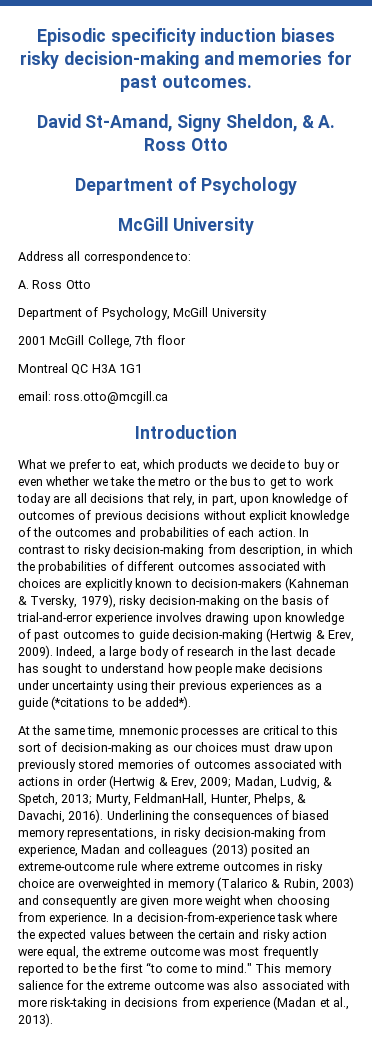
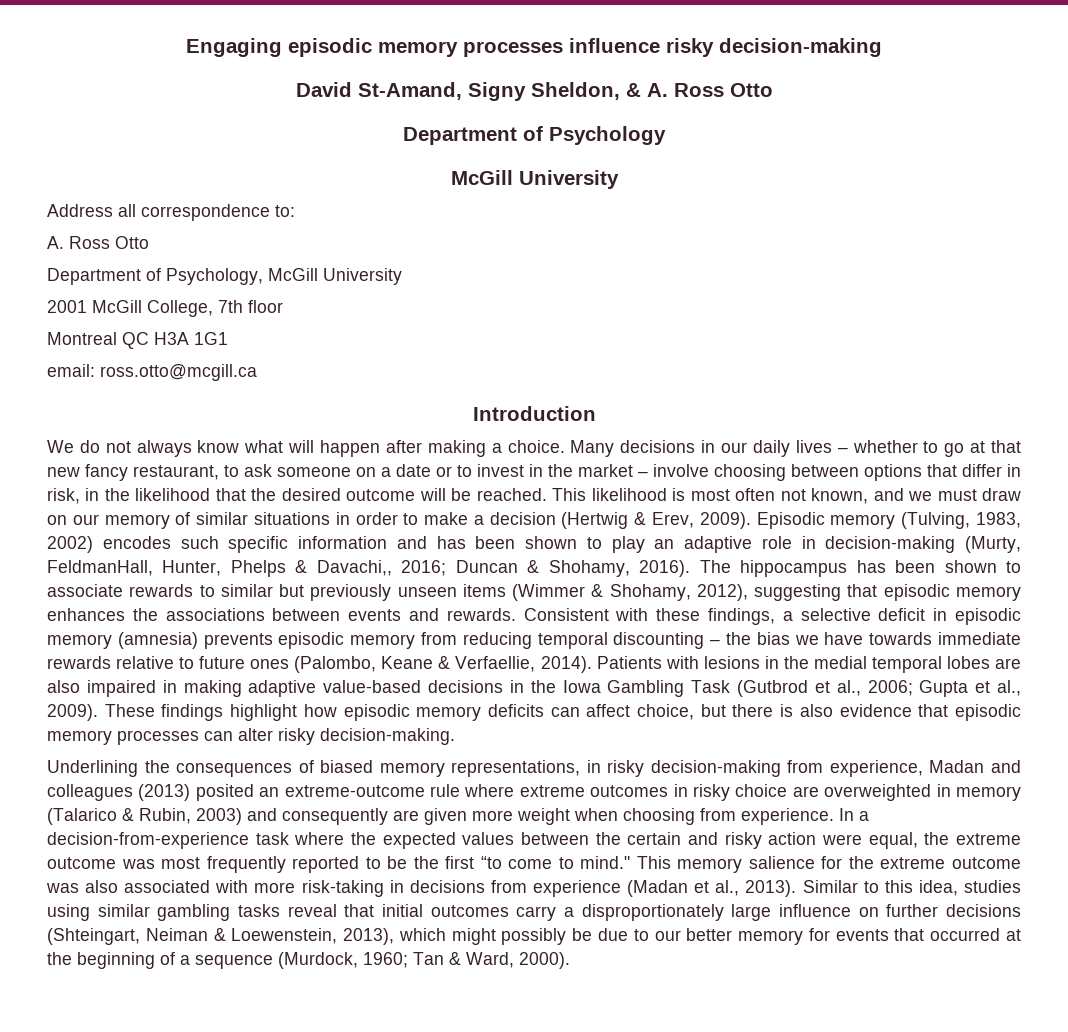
[36,28,336,46] [20,51,352,69] [120,75,252,92] Episodic specificity induction biases risky decision-making and memories for past outcomes. -> [186,38,882,57] Engaging episodic memory processes influence risky decision-making
[18,459,341,472] [18,476,334,489] [17,493,348,506] [18,510,350,523] [18,527,309,540] [18,544,353,557] [17,561,327,574] [18,577,350,591] [18,594,329,608] [17,612,344,625] [18,628,354,642] [18,645,335,659] [18,663,323,676] [18,680,322,693] [18,696,191,710] [18,725,339,738] [18,742,333,755] [18,759,343,772] [18,775,333,789] [18,793,307,806] [18,809,104,823] What we prefer to eat, which products we decide to buy or even whether we take the metro or the bus to get to work today are all decisions that rely, in part, upon knowledge of outcomes of previous decisions without explicit knowledge of the outcomes and probabilities of each action. In contrast to risky decision-making from description, in which the probabilities of different outcomes associated with choices are explicitly known to decision-makers (Kahneman & Tversky, 1979), risky decision-making on the basis of trial-and-error experience involves drawing upon knowledge of past outcomes to guide decision-making (Hertwig & Erev, 2009). Indeed, a large body of research in the last decade has sought to understand how people make decisions under uncertainty using their previous experiences as a guide (*citations to be added*). // At the same time, mnemonic processes are critical to this sort of decision-making as our choices must draw upon previously stored memories of outcomes associated with actions in order (Hertwig & Erev, 2009; Madan, Ludvig, & Spetch, 2013; Murty, FeldmanHall, Hunter, Phelps, & Davachi, 2016). -> [47,440,1021,457] [47,464,1021,481] [47,488,1022,504] [47,512,1021,529] [47,536,1021,553] [47,560,1021,577] [47,584,1021,601] [47,608,1021,625] [47,632,1021,649] [47,656,1021,673] [47,680,1022,697] [47,704,1022,721] [47,728,455,745] We do not always know what will happen after making a choice. Many decisions in our daily lives – whether to go at that new fancy restaurant, to ask someone on a date or to invest in the market – involve choosing between options that differ in risk, in the likelihood that the desired outcome will be reached. This likelihood is most often not known, and we must draw on our memory of similar situations in order to make a decision (Hertwig & Erev, 2009). Episodic memory (Tulving, 1983, 2002) encodes such specific information and has been shown to play an adaptive role in decision-making (Murty, FeldmanHall, Hunter, Phelps & Davachi,, 2016; Duncan & Shohamy, 2016). The hippocampus has been shown to associate rewards to similar but previously unseen items (Wimmer & Shohamy, 2012), suggesting that episodic memory enhances the associations between events and rewards. Consistent with these findings, a selective deficit in episodic memory (amnesia) prevents episodic memory from reducing temporal discounting – the bias we have towards immediate rewards relative to future ones (Palombo, Keane & Verfaellie, 2014). Patients with lesions in the medial temporal lobes are also impaired in making adaptive value-based decisions in the Iowa Gambling Task (Gutbrod et al., 2006; Gupta et al., 2009). These findings highlight how episodic memory deficits can affect choice, but there is also evidence that episodic memory processes can alter risky decision-making. //
(53, 1020) none -> [802,880,1021,896] [47,904,1021,921] [47,928,1022,945] [47,952,570,969] Similar to this idea, studies using similar gambling tasks reveal that initial outcomes carry a disproportionately large influence on further decisions (Shteingart, Neiman & Loewenstein, 2013), which might possibly be due to our better memory for events that occurred at the beginning of a sequence (Murdock, 1960; Tan & Ward, 2000).

